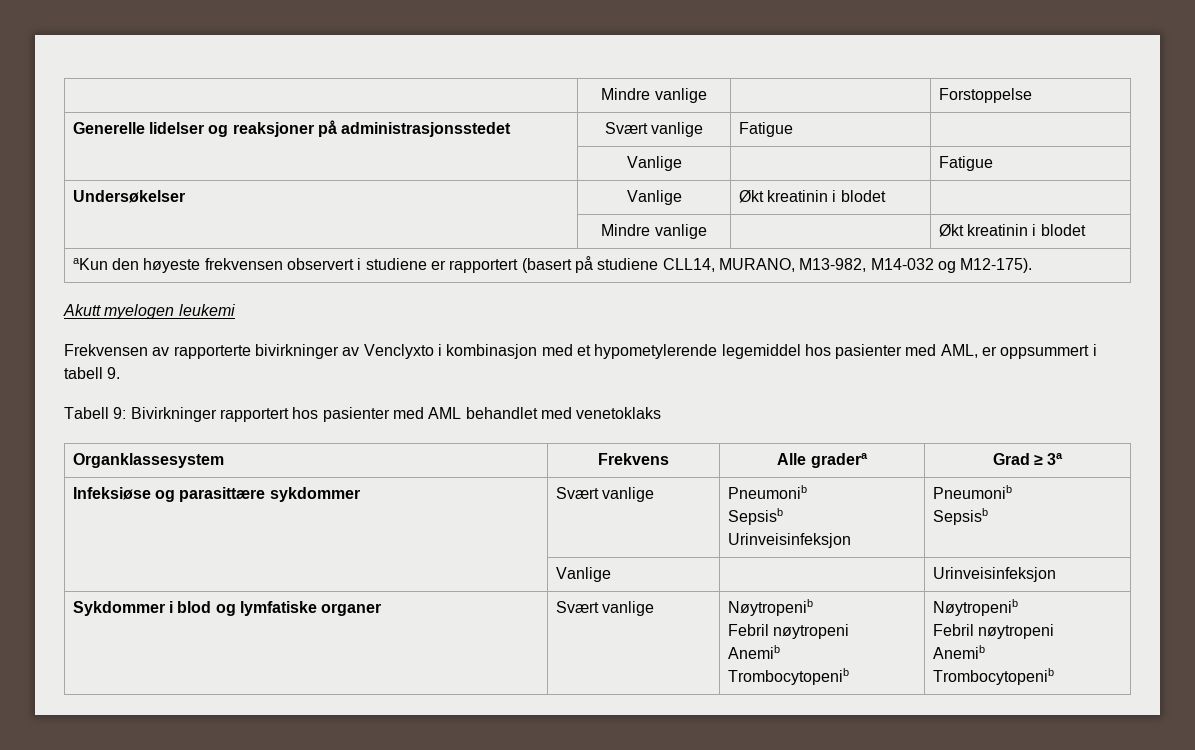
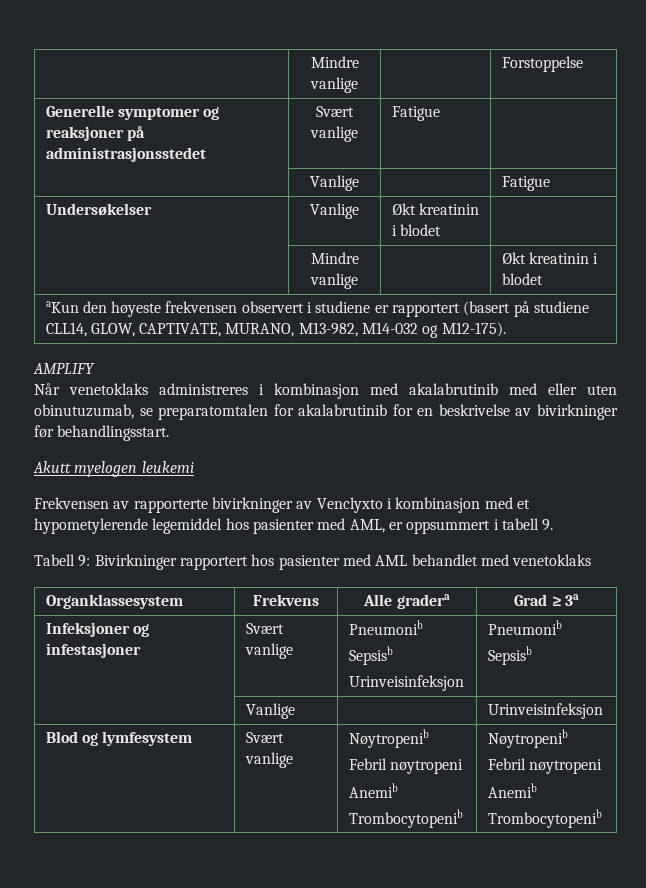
[149,122,205,134] lidelser -> [117,107,200,120] symptomer
(715, 265) none -> [90,323,222,337] GLOW, CAPTIVATE,
(1033, 265) none -> [33,363,95,374] [34,383,617,399] [34,404,618,420] [34,425,170,441] // AMPLIFY // Når venetoklaks administreres i kombinasjon med akalabrutinib med eller uten obinutuzumab, se preparatomtalen for akalabrutinib for en beskrivelse av bivirkninger før behandlingsstart.
[72,487,360,502] Infeksiøse og parasittære sykdommer -> [45,622,149,637] [45,643,141,658] Infeksjoner og infestasjoner
[72,601,382,616] Sykdommer i blod og lymfatiske organer -> [45,731,193,746] Blod og lymfesystem

